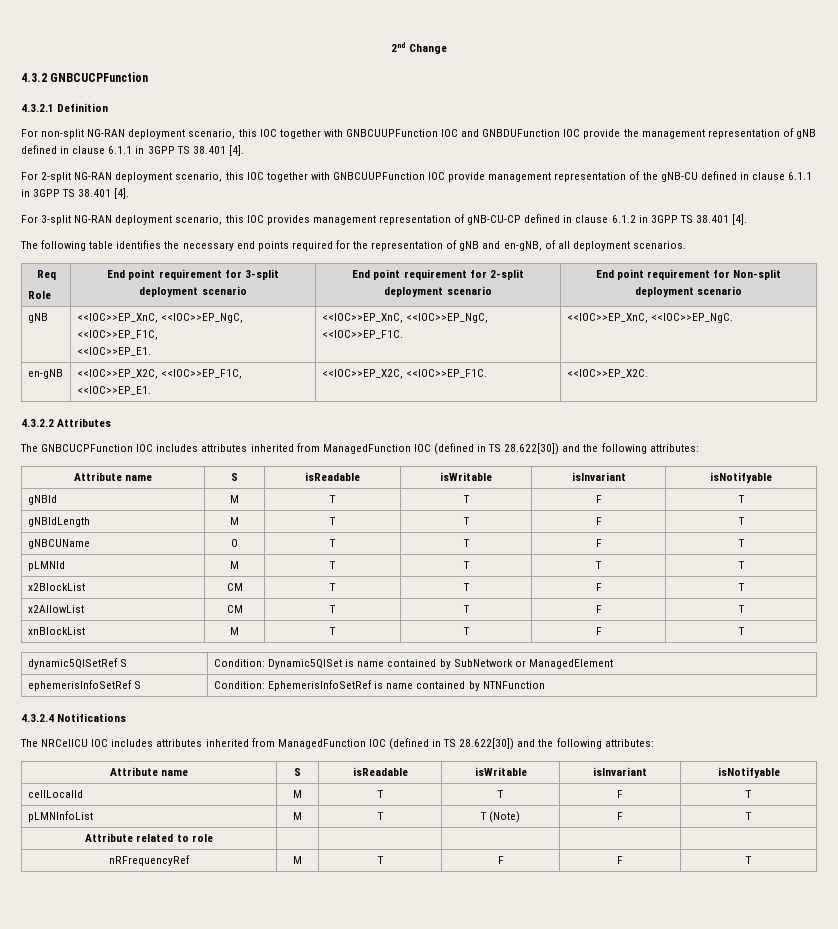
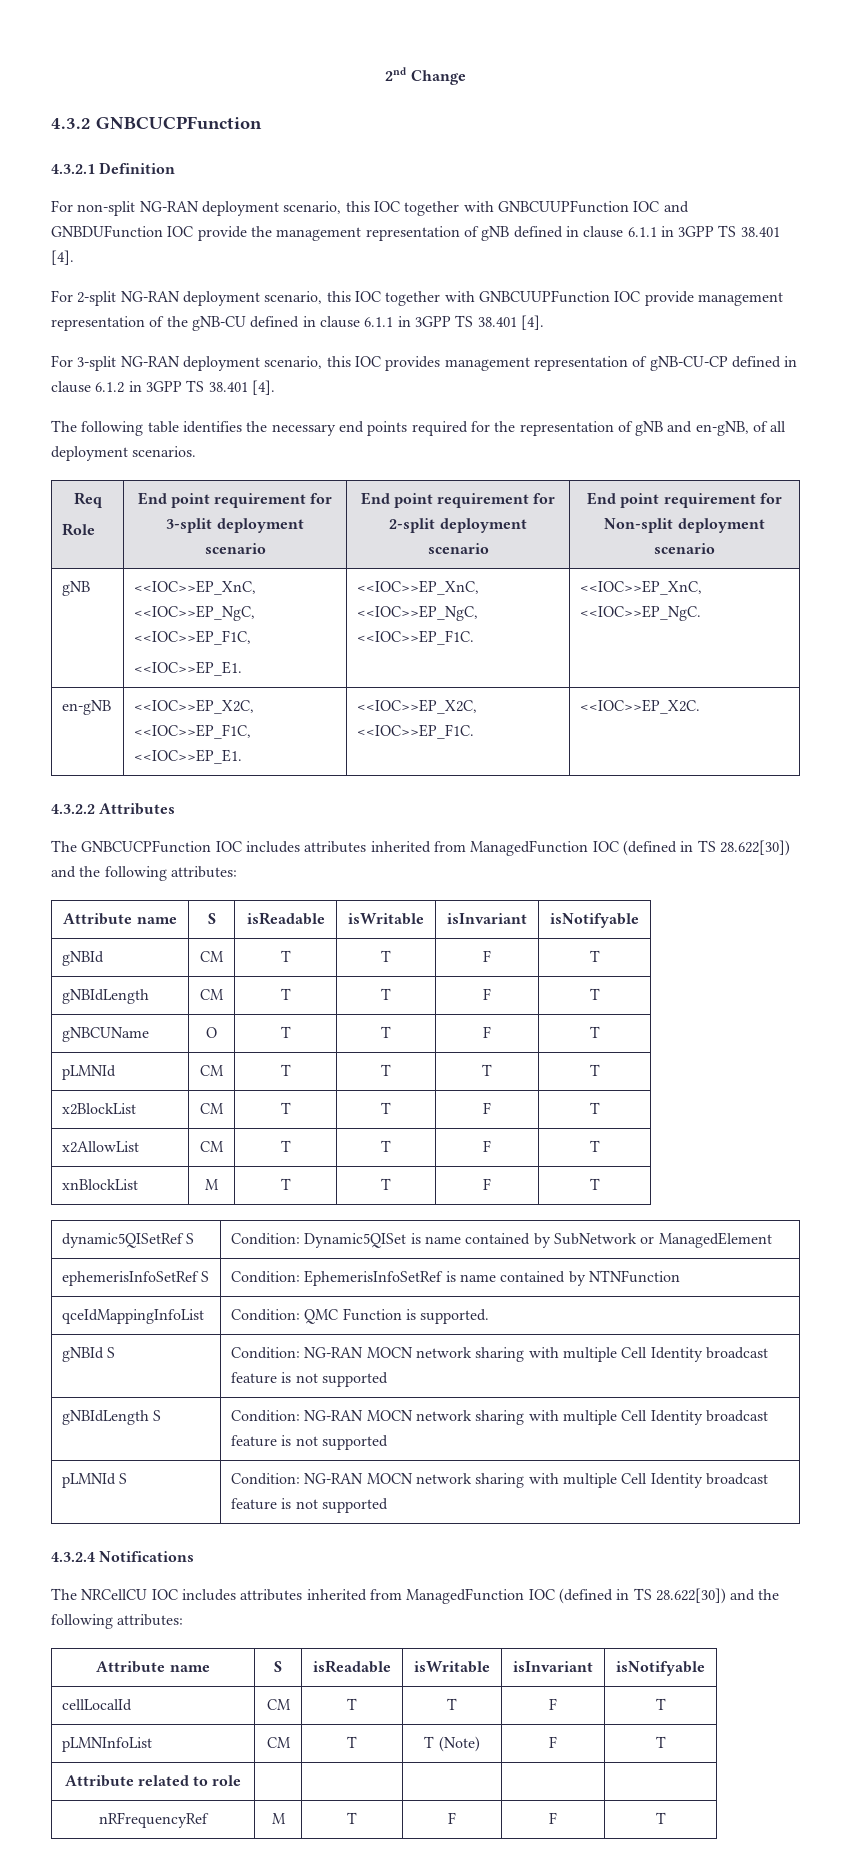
[230,495,239,503] M -> [200,951,224,962] CM
[230,517,239,525] M -> [200,989,224,1000] CM
[230,561,239,569] M -> [200,1065,224,1076] CM
(545, 685) none -> [62,1309,205,1324] [231,1308,490,1324] [62,1347,116,1362] [231,1347,768,1362] [231,1372,389,1387] [62,1410,162,1425] [231,1410,768,1425] [231,1435,389,1450] [62,1473,128,1488] [231,1473,768,1488] [231,1498,389,1513] // qceIdMappingInfoList | Condition: QMC Function is supported. // gNBId S | Condition: NG-RAN MOCN network sharing with multiple Cell Identity broadcast feature is not supported // gNBIdLength S | Condition: NG-RAN MOCN network sharing with multiple Cell Identity broadcast feature is not supported // pLMNId S | Condition: NG-RAN MOCN network sharing with multiple Cell Identity broadcast feature is not supported
[293,790,302,798] M -> [266,1699,291,1710] CM
[293,812,302,820] M -> [266,1737,291,1748] CM

